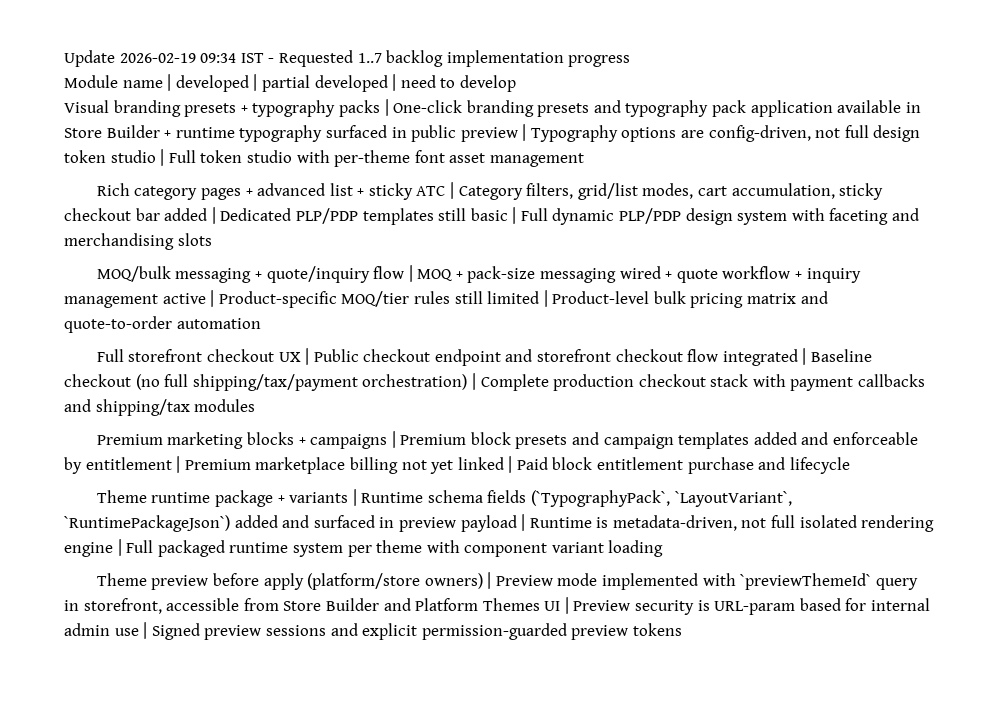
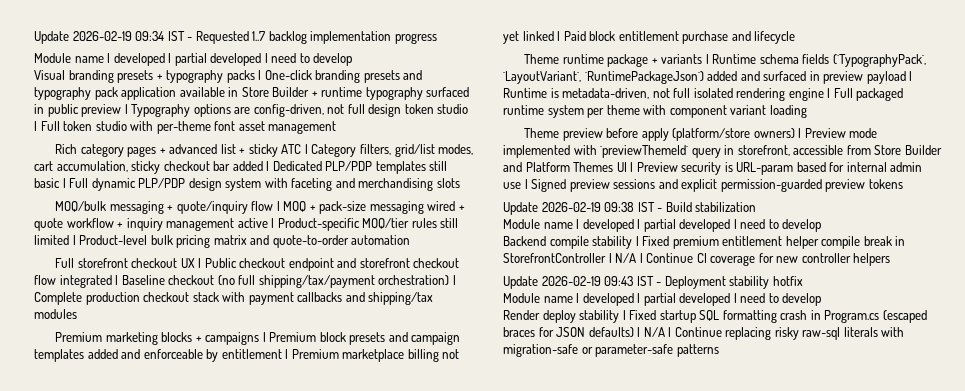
(682, 629) none -> [503,202,757,215] [503,219,822,232] [503,236,906,249] [503,253,891,266] [503,276,803,289] [503,293,822,306] [503,310,927,323] [503,327,905,340] [503,344,719,357] // Update 2026-02-19 09:38 IST - Build stabilization // Module name | developed | partial developed | need to develop // Backend compile stability | Fixed premium entitlement helper compile break in StorefrontController | N/A | Continue CI coverage for new controller helpers // Update 2026-02-19 09:43 IST - Deployment stability hotfix // Module name | developed | partial developed | need to develop // Render deploy stability | Fixed startup SQL formatting crash in Program.cs (escaped braces for JSON defaults) | N/A | Continue replacing risky raw-sql literals with migration-safe or parameter-safe patterns

